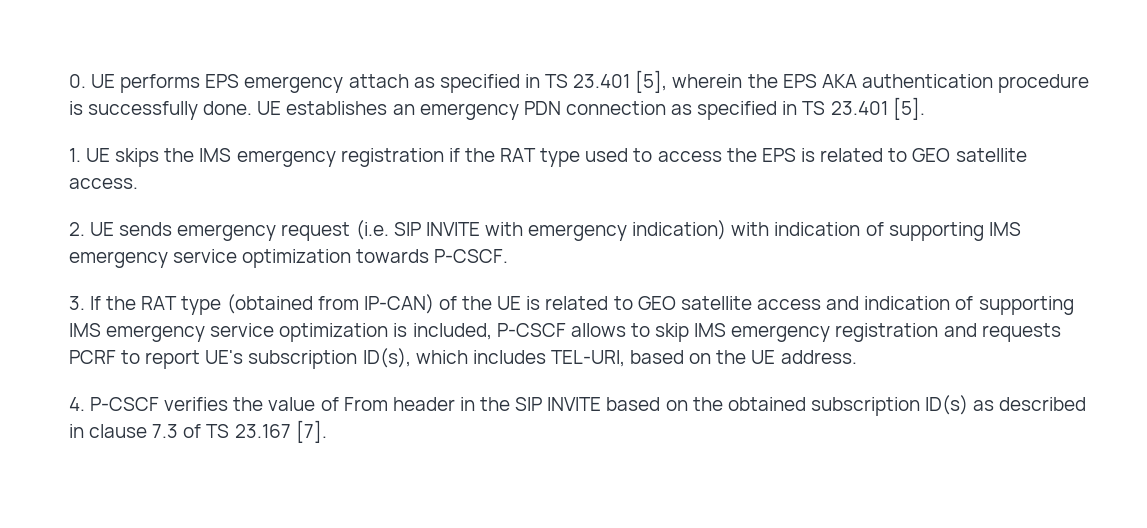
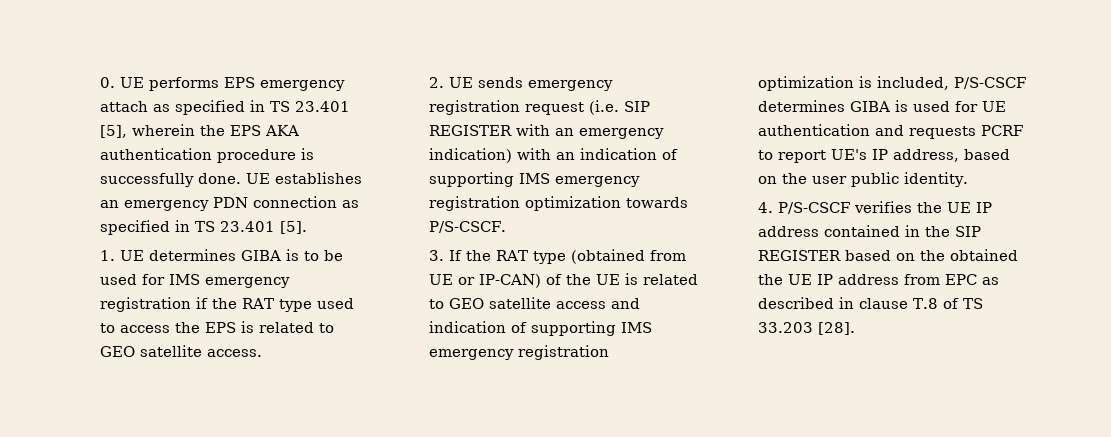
[115,148,195,167] skips the -> [148,249,343,261] [99,274,165,285] determines GIBA is to be used for
(277, 232) none -> [428,100,520,115] registration
[425,222,523,236] INVITE with -> [428,124,574,136] REGISTER with an
[774,222,1021,241] [68,249,238,268] indication of supporting IMS emergency service -> [555,148,678,160] [428,172,640,187] [428,196,520,211] an indication of supporting IMS emergency registration
[434,249,509,263] P-CSCF. -> [428,221,506,233] P/S-CSCF.
(359, 303) none -> [428,274,475,285] UE or
[210,323,275,337] service -> [517,345,609,360] registration
[496,323,939,342] P-CSCF allows to skip IMS emergency registration -> [953,77,1026,89] [757,100,1006,112] [757,124,870,136] P/S-CSCF determines GIBA is used for UE authentication
[248,348,857,369] subscription ID(s), which includes TEL-URI, based on the UE address. -> [871,149,1010,162] [757,172,968,187] IP address, based on the user public identity.
[90,397,160,411] P-CSCF -> [777,202,850,214] P/S-CSCF
[268,397,455,411] value of From header -> [946,202,992,213] [757,225,900,237] UE IP address contained
[547,397,602,411] INVITE -> [757,250,841,261] REGISTER
[810,395,969,416] subscription ID(s) -> [757,274,977,285] the UE IP address from EPC
[152,424,179,438] 7.3 -> [912,298,938,309] T.8
[234,420,327,443] 23.167 [7]. -> [757,322,855,335] 33.203 [28].

